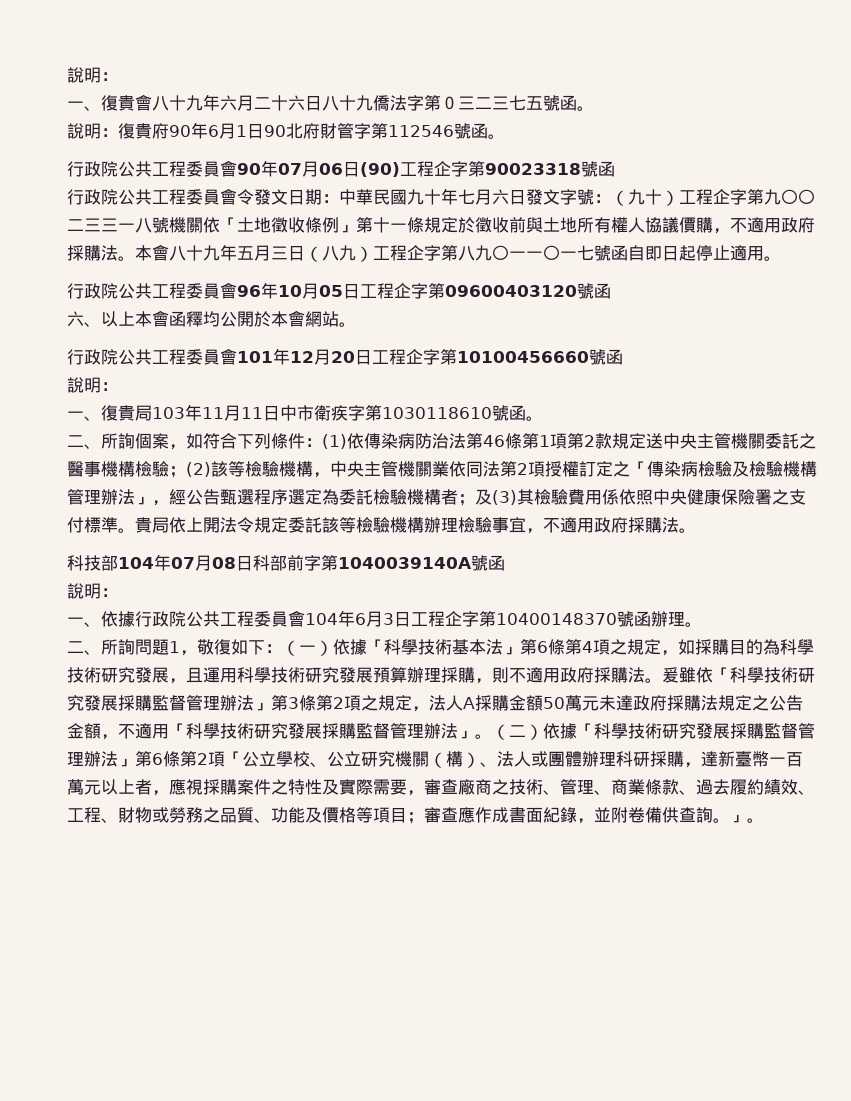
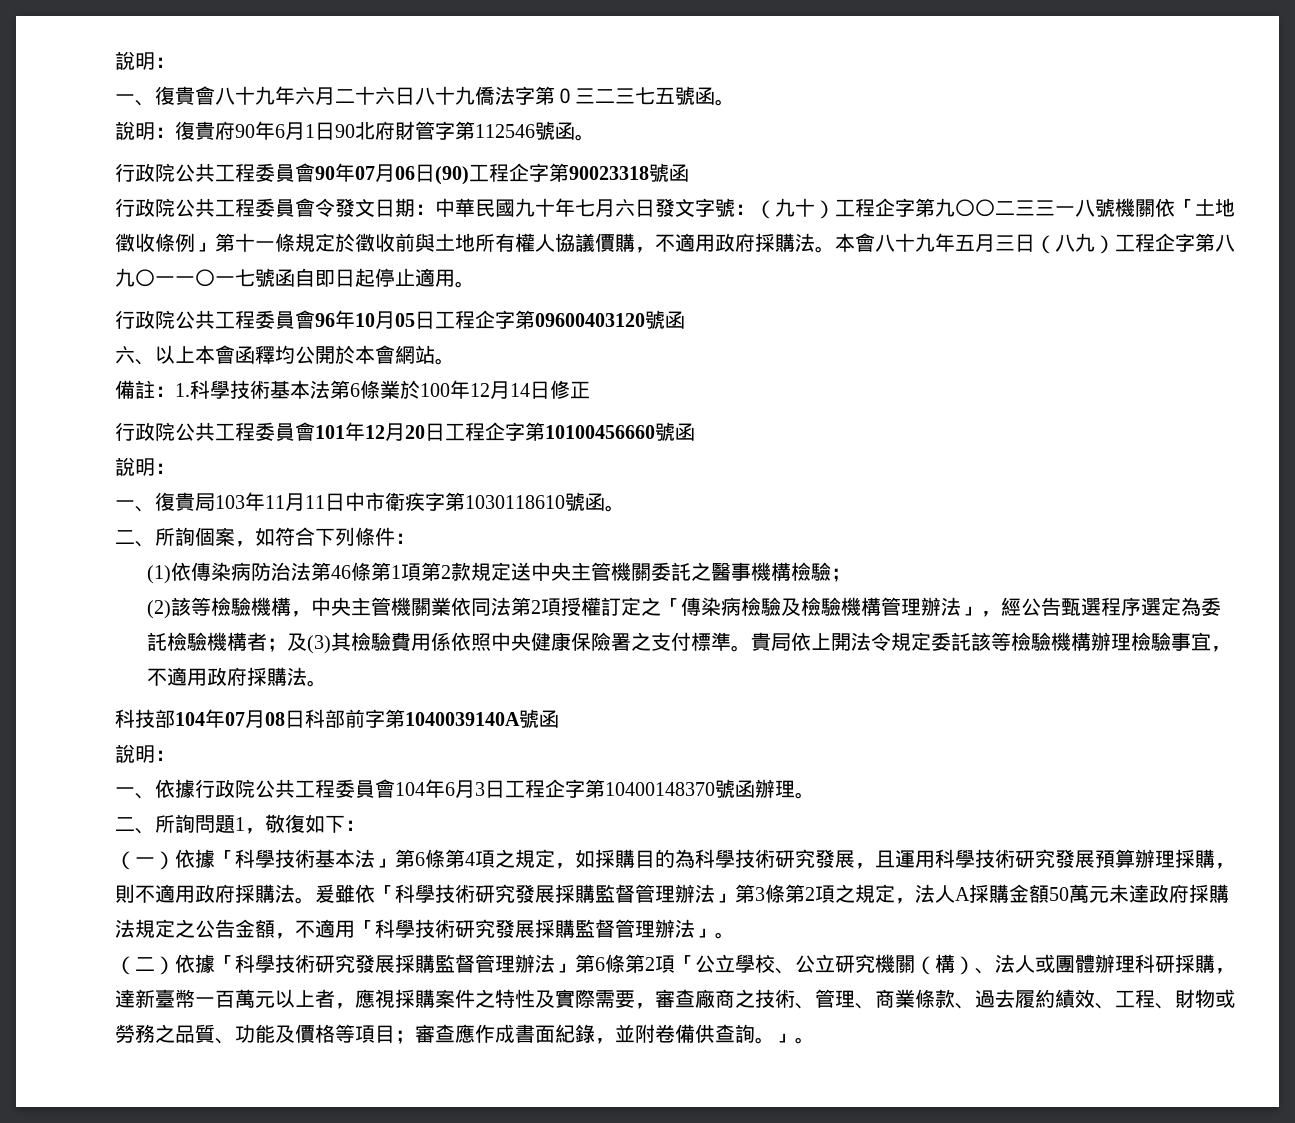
(356, 324) none -> [114,380,590,399] // 備註：1.科學技術基本法第6條業於100年12月14日修正
(322, 442) none -> (415, 538) //
(186, 472) none -> (852, 575) //
(282, 648) none -> (365, 825) //
(492, 736) none -> (735, 935) //

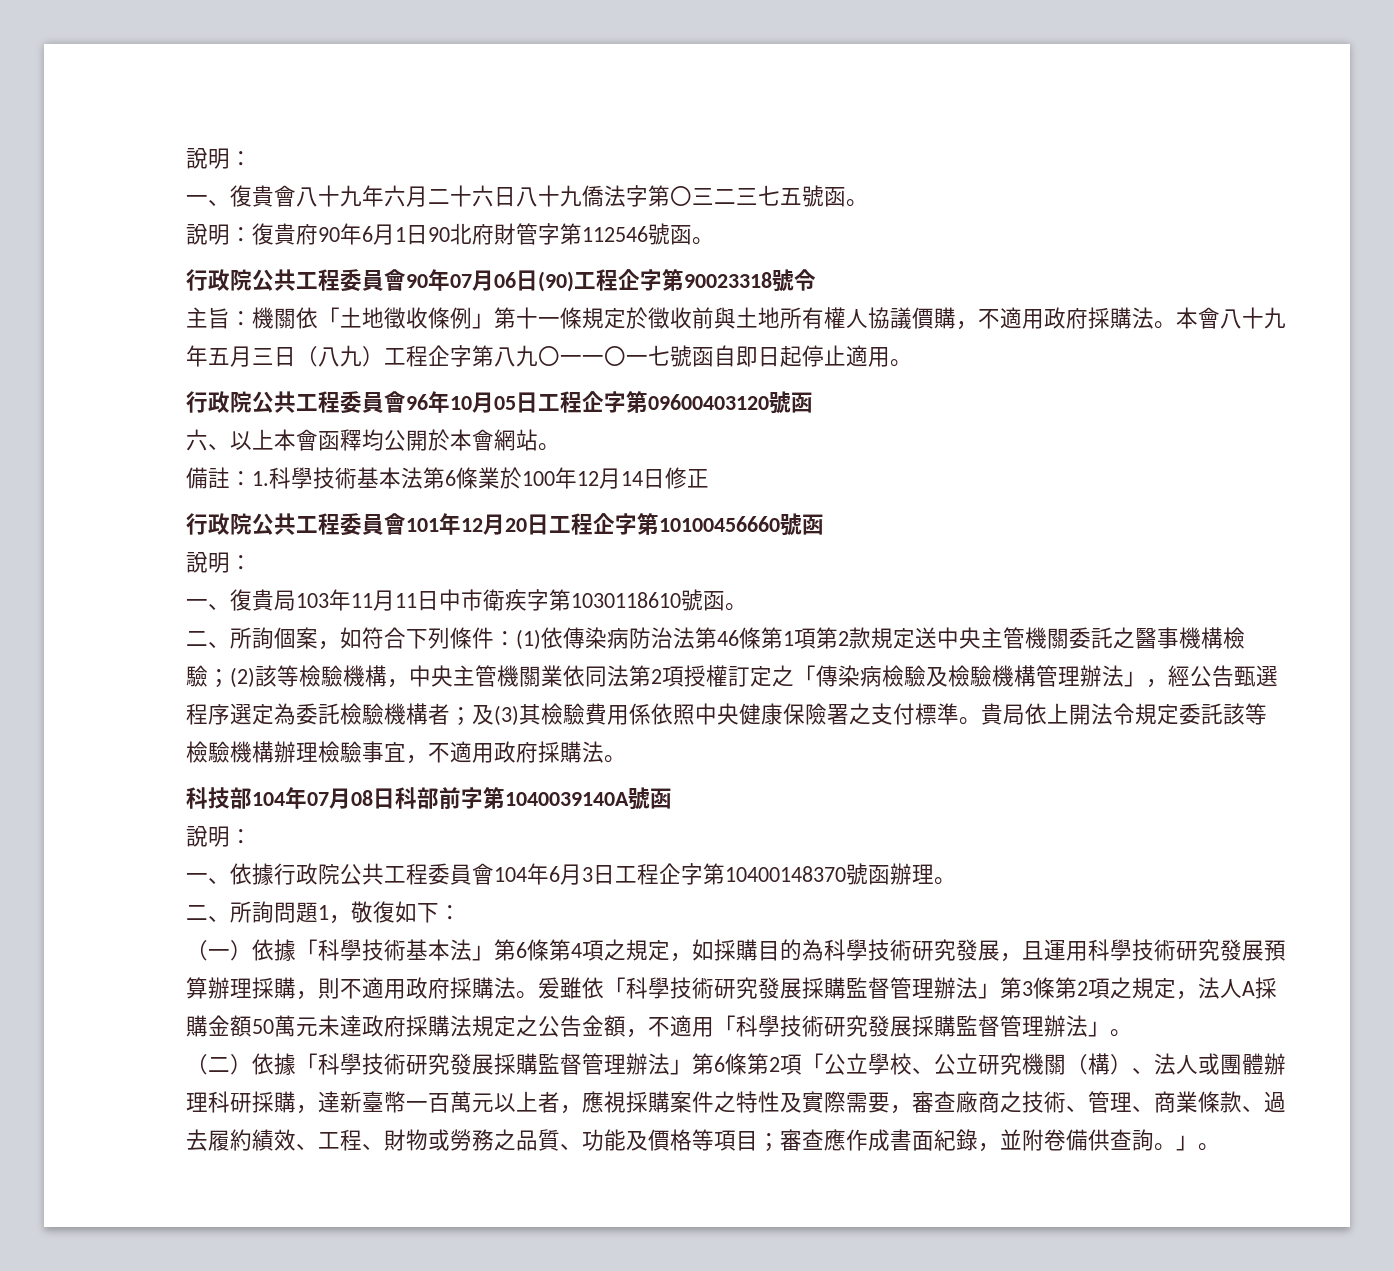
[554,88,575,104] ０ -> [669,186,692,206] 〇
[668,164,689,182] [114,198,1115,219] 函 // 行政院公共工程委員會令發文日期：中華民國九十年七月六日發文字號：（九十）工程企字第九〇〇二三三一八號 -> [793,269,816,291] [185,307,252,329] 令 // 主旨：
(415, 538) // -> (516, 638) none
(852, 575) // -> (230, 678) none

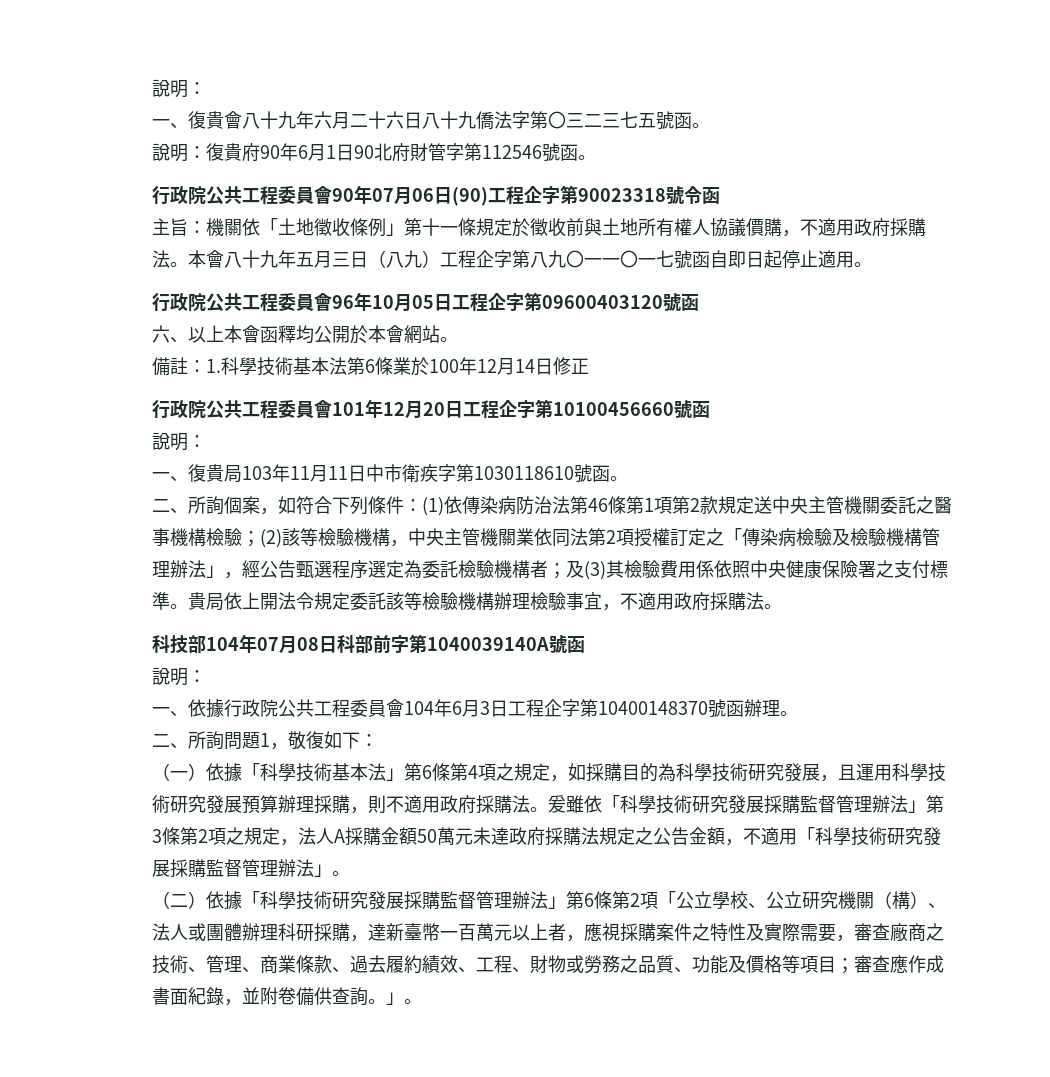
(816, 280) none -> [701,187,720,204] 函

